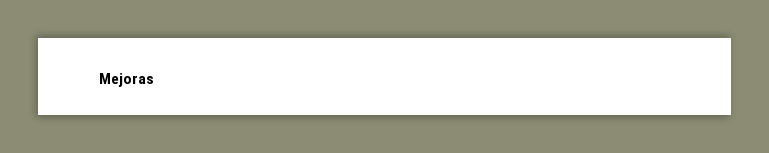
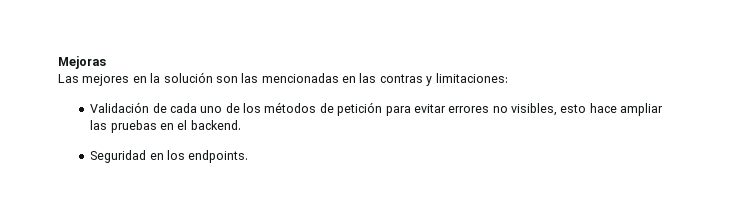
(154, 80) none -> [58,72,508,86] [90,102,664,116] [90,120,241,133] [90,150,249,163] // Las mejores en la solución son las mencionadas en las contras y limitaciones: // Validación de cada uno de los métodos de petición para evitar errores no visibles, esto hace ampliar las pruebas en el backend. // Seguridad en los endpoints.

